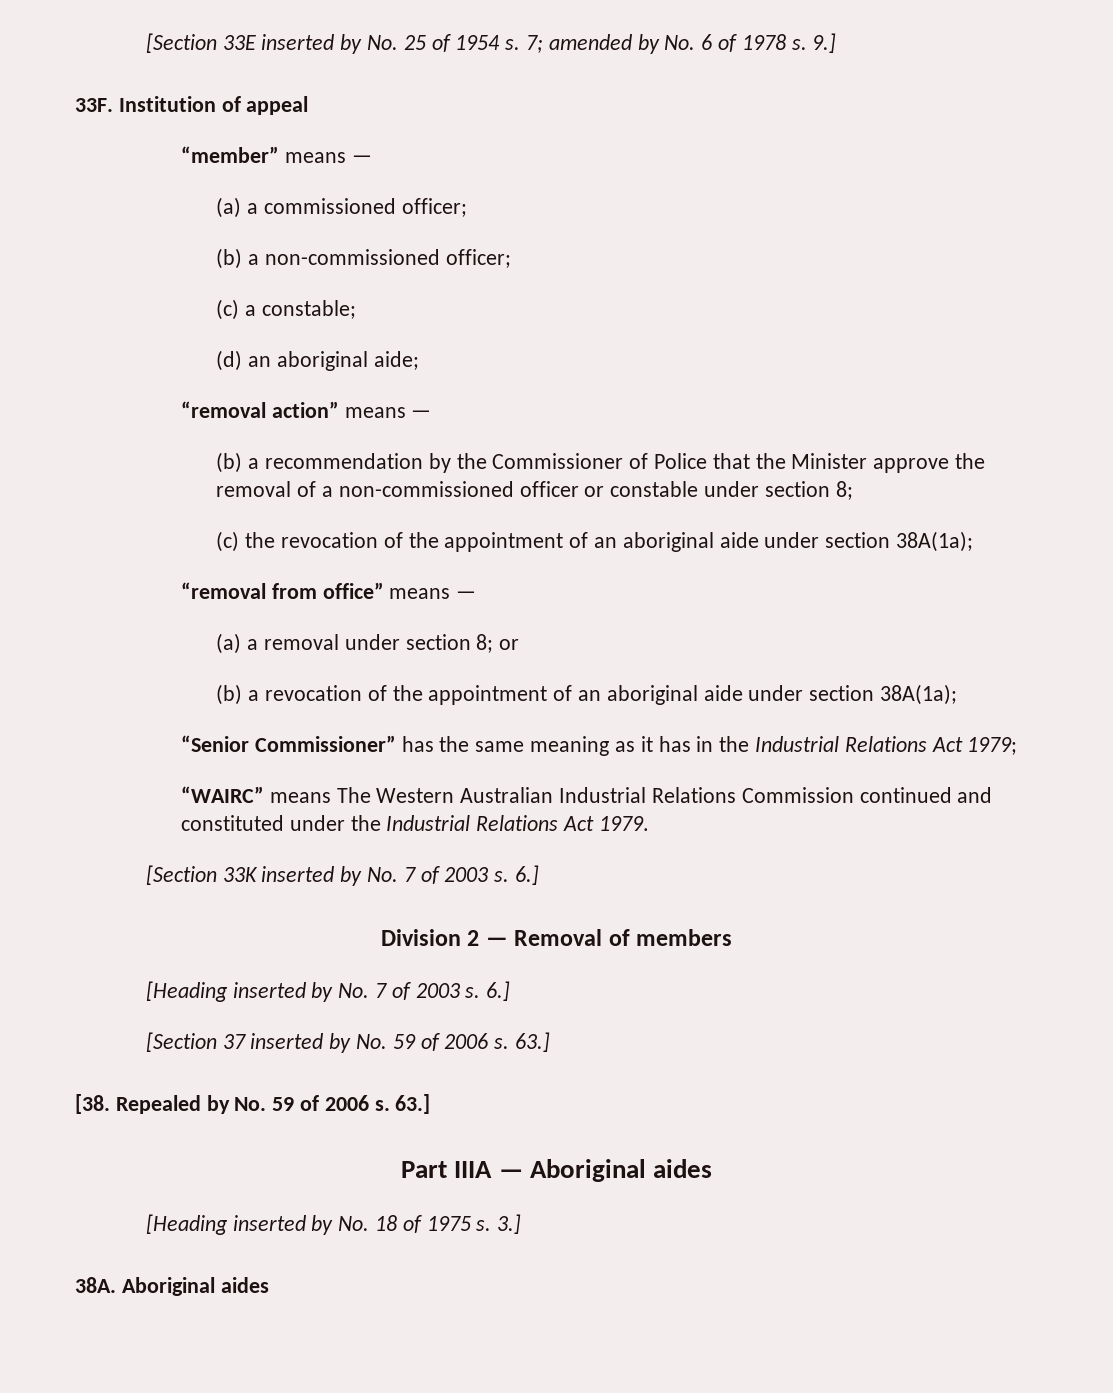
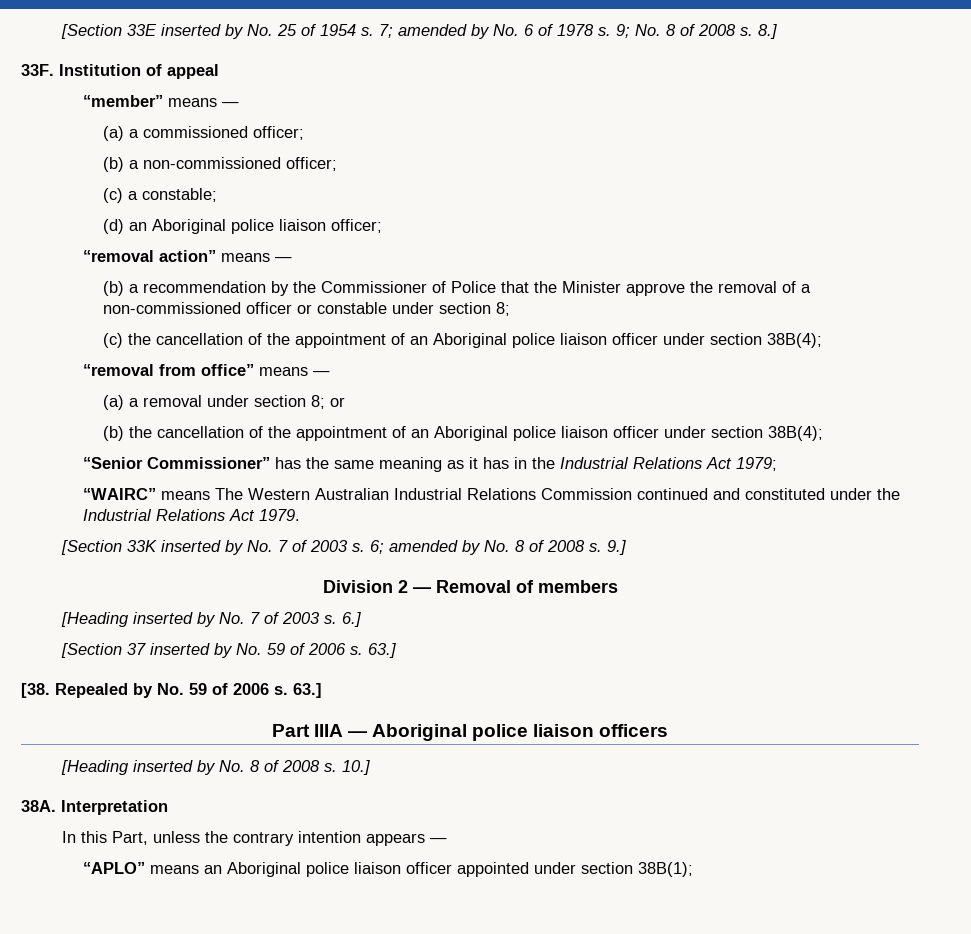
[812,33,837,53] 9.] -> [616,24,778,39] 9; No. 8 of 2008 s. 8.]
[277,351,419,371] aboriginal aide; -> [152,219,383,234] Aboriginal police liaison officer;
[281,531,974,552] revocation of the appointment of an aboriginal aide under section 38A(1a); -> [156,333,823,348] cancellation of the appointment of an Aboriginal police liaison officer under section 38B(4);
[248,684,958,705] a revocation of the appointment of an aboriginal aide under section 38A(1a); -> [129,426,824,441] the cancellation of the appointment of an Aboriginal police liaison officer under section 38B(4);
[514,865,539,885] 6.] -> [370,540,627,555] 6; amended by No. 8 of 2008 s. 9.]
[653,1159,713,1178] [145,1214,522,1235] [75,1277,269,1296] aides // [Heading inserted by No. 18 of 1975 s. 3.] // 38A. Aboriginal aides -> [472,724,669,741] [61,760,371,775] [21,800,168,815] [62,831,448,846] [82,862,693,877] police liaison officers // [Heading inserted by No. 8 of 2008 s. 10.] // 38A. Interpretation // In this Part, unless the contrary intention appears — // “APLO” means an Aboriginal police liaison officer appointed under section 38B(1);

